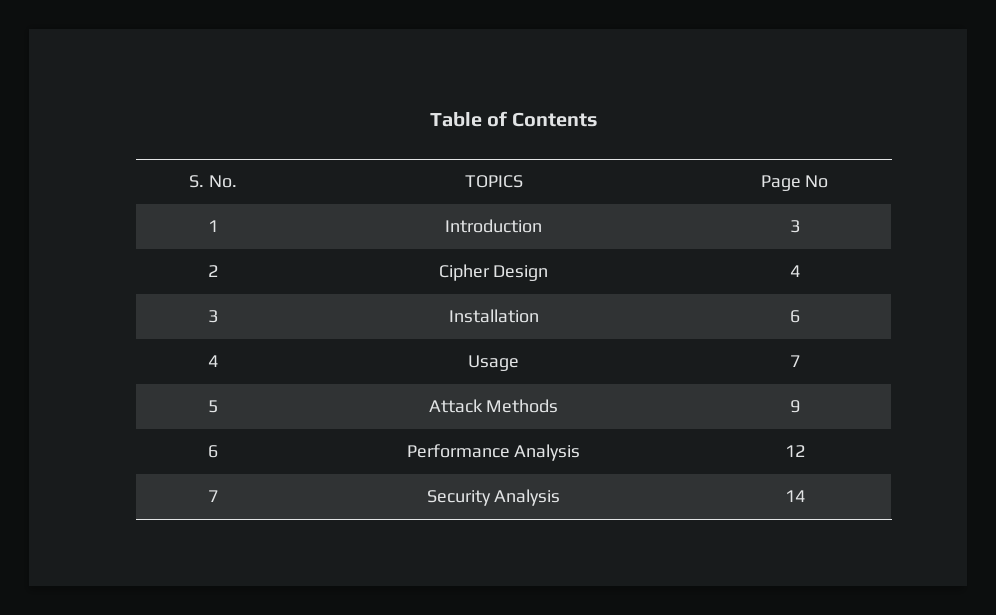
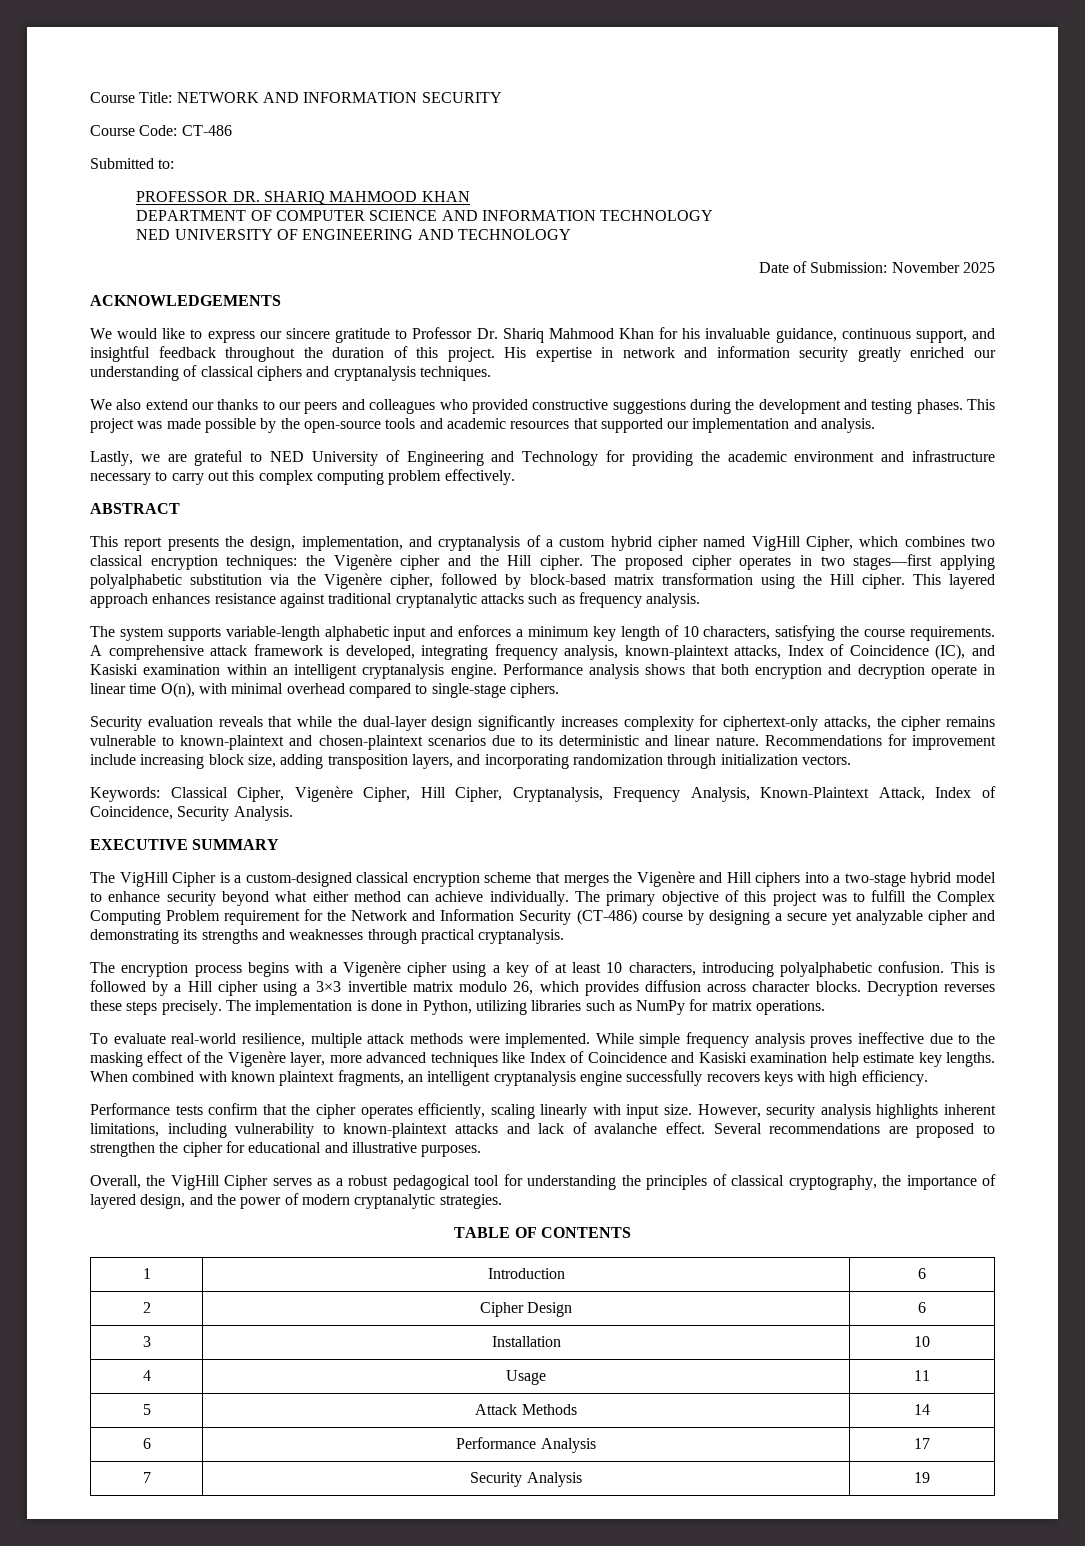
[429,111,599,127] [189,175,237,188] [464,175,523,188] [760,175,829,191] Table of Contents // S. No. | TOPICS | Page No -> [90,92,502,103] [90,125,232,136] [90,158,175,169] [136,191,470,205] [136,210,714,221] [136,229,571,240] [758,261,996,273] [90,295,281,306] [90,327,995,343] [90,346,996,362] [90,365,491,381] [90,399,996,414] [90,418,876,433] [90,450,996,466] [90,469,515,485] [90,503,180,514] [90,535,996,551] [90,554,995,570] [90,573,995,589] [90,592,701,608] [90,625,996,641] [90,644,995,660] [90,663,995,679] [90,682,559,698] [90,715,995,731] [90,734,996,750] [90,754,851,769] [90,786,997,802] [90,806,293,821] [90,839,280,850] [90,871,996,887] [90,890,995,906] [90,909,995,925] [90,929,565,944] [90,961,995,977] [90,980,995,996] [90,999,826,1015] [90,1032,995,1048] [90,1051,996,1067] [90,1070,928,1086] [90,1103,997,1119] [90,1122,996,1138] [90,1141,482,1157] [90,1174,997,1190] [90,1193,502,1209] [454,1227,631,1238] Course Title: NETWORK AND INFORMATION SECURITY // Course Code: CT-486 // Submitted to: // PROFESSOR DR. SHARIQ MAHMOOD KHAN // DEPARTMENT OF COMPUTER SCIENCE AND INFORMATION TECHNOLOGY // NED UNIVERSITY OF ENGINEERING AND TECHNOLOGY // Date of Submission: November 2025 // ACKNOWLEDGEMENTS // We would like to express our sincere gratitude to Professor Dr. Shariq Mahmood Khan for his invaluable guidance, continuous support, and insightful feedback throughout the duration of this project. His expertise in network and information security greatly enriched our understanding of classical ciphers and cryptanalysis techniques. // We also extend our thanks to our peers and colleagues who provided constructive suggestions during the development and testing phases. This project was made possible by the open-source tools and academic resources that supported our implementation and analysis. // Lastly, we are grateful to NED University of Engineering and Technology for providing the academic environment and infrastructure necessary to carry out this complex computing problem effectively. // ABSTRACT // This report presents the design, implementation, and cryptanalysis of a custom hybrid cipher named VigHill Cipher, which combines two classical encryption techniques: the Vigenère cipher and the Hill cipher. The proposed cipher operates in two stages—first applying polyalphabetic substitution via the Vigenère cipher, followed by block-based matrix transformation using the Hill cipher. This layered approach enhances resistance against traditional cryptanalytic attacks such as frequency analysis. // The system supports variable-length alphabetic input and enforces a minimum key length of 10 characters, satisfying the course requirements. A comprehensive attack framework is developed, integrating frequency analysis, known-plaintext attacks, Index of Coincidence (IC), and Kasiski examination within an intelligent cryptanalysis engine. Performance analysis shows that both encryption and decryption operate in linear time O(n), with minimal overhead compared to single-stage ciphers. // Security evaluation reveals that while the dual-layer design significantly increases complexity for ciphertext-only attacks, the cipher remains vulnerable to known-plaintext and chosen-plaintext scenarios due to its deterministic and linear nature. Recommendations for improvement include increasing block size, adding transposition layers, and incorporating randomization through initialization vectors. // Keywords: Classical Cipher, Vigenère Cipher, Hill Cipher, Cryptanalysis, Frequency Analysis, Known-Plaintext Attack, Index of Coincidence, Security Analysis. // EXECUTIVE SUMMARY // The VigHill Cipher is a custom-designed classical encryption scheme that merges the Vigenère and Hill ciphers into a two-stage hybrid model to enhance security beyond what either method can achieve individually. The primary objective of this project was to fulfill the Complex Computing Problem requirement for the Network and Information Security (CT-486) course by designing a secure yet analyzable cipher and demonstrating its strengths and weaknesses through practical cryptanalysis. // The encryption process begins with a Vigenère cipher using a key of at least 10 characters, introducing polyalphabetic confusion. This is followed by a Hill cipher using a 3×3 invertible matrix modulo 26, which provides diffusion across character blocks. Decryption reverses these steps precisely. The implementation is done in Python, utilizing libraries such as NumPy for matrix operations. // To evaluate real-world resilience, multiple attack methods were implemented. While simple frequency analysis proves ineffective due to the masking effect of the Vigenère layer, more advanced techniques like Index of Coincidence and Kasiski examination help estimate key lengths. When combined with known plaintext fragments, an intelligent cryptanalysis engine successfully recovers keys with high efficiency. // Performance tests confirm that the cipher operates efficiently, scaling linearly with input size. However, security analysis highlights inherent limitations, including vulnerability to known-plaintext attacks and lack of avalanche effect. Several recommendations are proposed to strengthen the cipher for educational and illustrative purposes. // Overall, the VigHill Cipher serves as a robust pedagogical tool for understanding the principles of classical cryptography, the importance of layered design, and the power of modern cryptanalytic strategies. // TABLE OF CONTENTS
[789,220,800,233] 3 -> [918,1268,926,1279] 6
[789,265,800,277] 4 -> [918,1302,926,1313] 6
[789,310,800,323] 6 -> [914,1336,930,1347] 10
[789,355,800,367] 7 -> [914,1370,930,1381] 11
[789,400,800,413] 9 -> [914,1404,930,1415] 14
[784,445,805,457] 12 -> [914,1438,930,1449] 17
[784,490,805,502] 14 -> [914,1472,930,1483] 19

